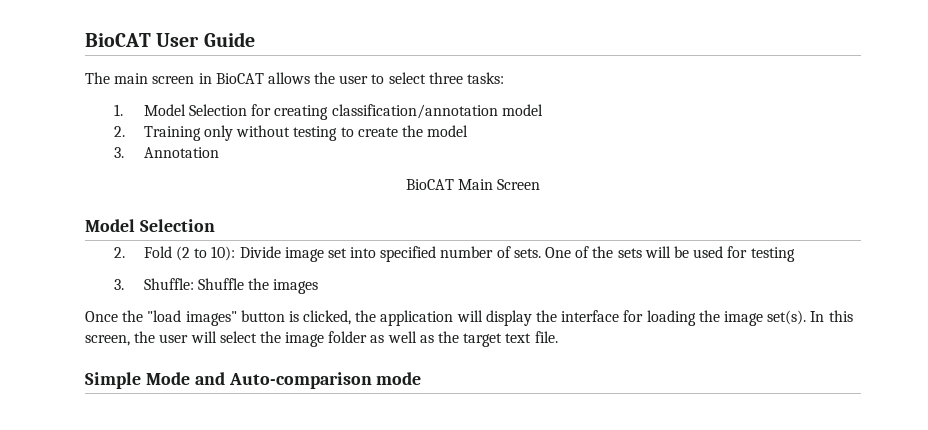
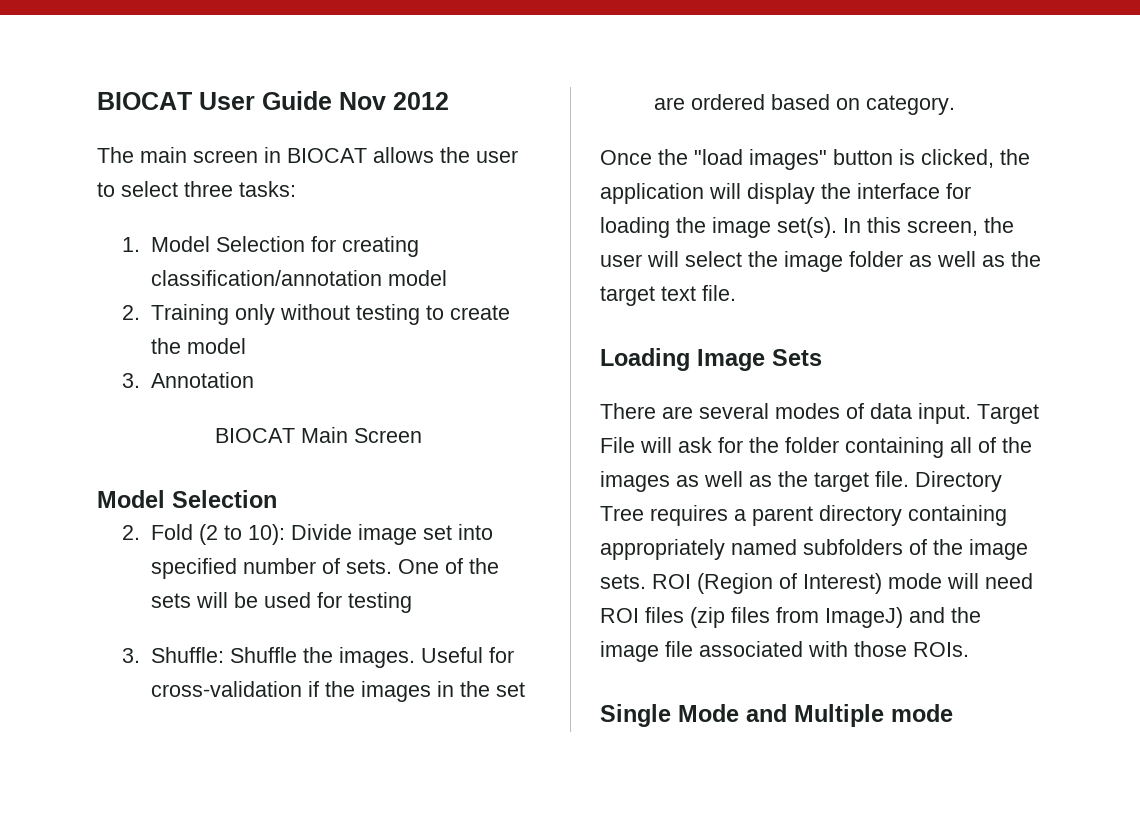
[85,33,151,47] BioCAT -> [97,92,192,110] BIOCAT
(255, 39) none -> [339,92,449,110] Nov 2012
[215,73,264,84] BioCAT -> [287,148,367,163] BIOCAT
[405,179,454,190] BioCAT -> [215,428,295,443] BIOCAT
[273,279,319,294] images -> [338,647,514,668] [150,681,525,702] [653,94,955,115] images. Useful for cross-validation if the images in the set are ordered based on category.
[85,372,141,389] Simple -> [600,348,822,371] [600,403,1039,424] [600,437,1032,458] [600,471,1002,492] [600,505,1007,526] [600,539,1028,560] [600,573,1033,594] [600,607,981,628] [600,641,969,662] [600,704,671,727] Loading Image Sets // There are several modes of data input. Target File will ask for the folder containing all of the images as well as the target file. Directory Tree requires a parent directory containing appropriately named subfolders of the image sets. ROI (Region of Interest) mode will need ROI files (zip files from ImageJ) and the image file associated with those ROIs. // Single
[228,372,372,389] Auto-comparison -> [794,704,884,727] Multiple

